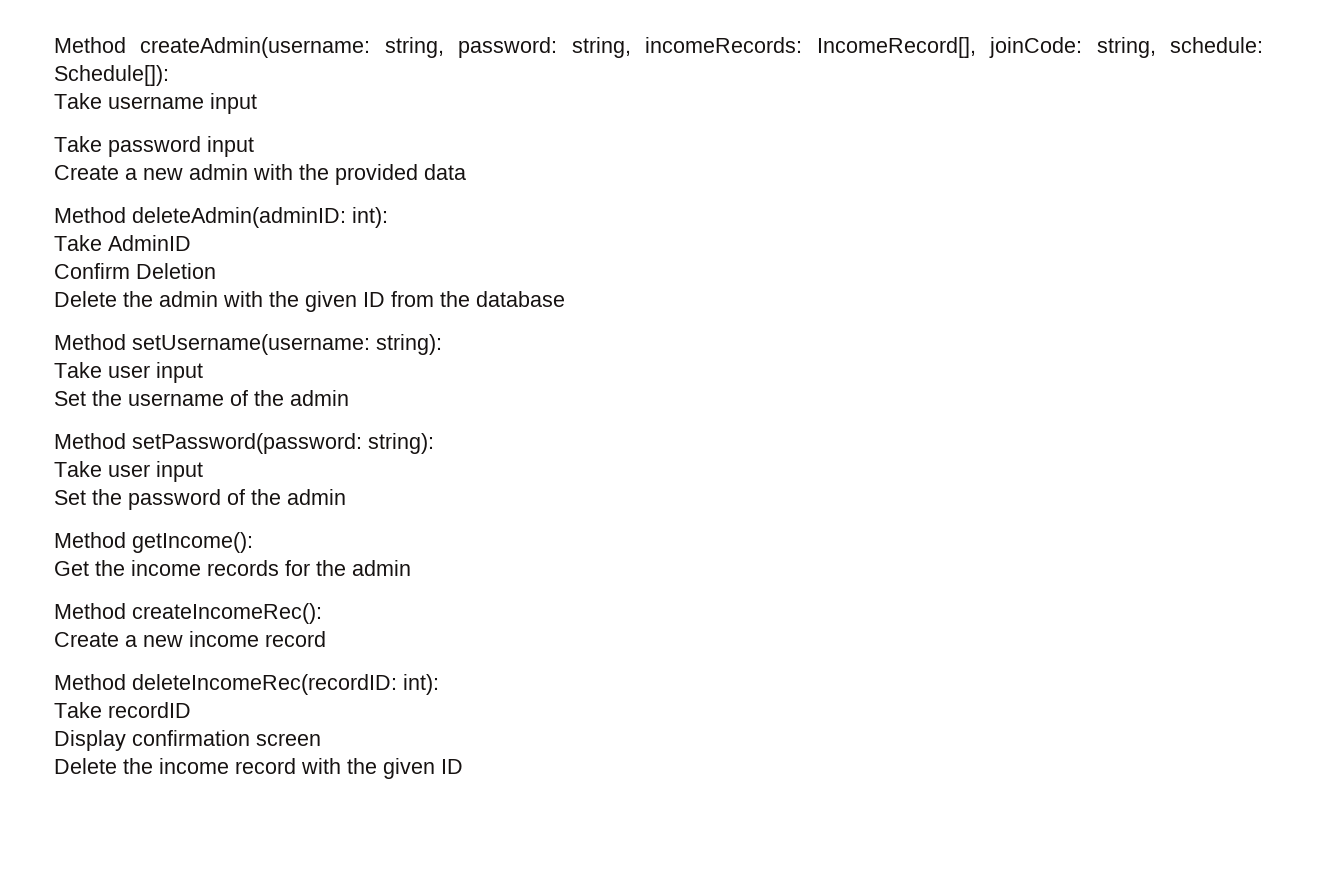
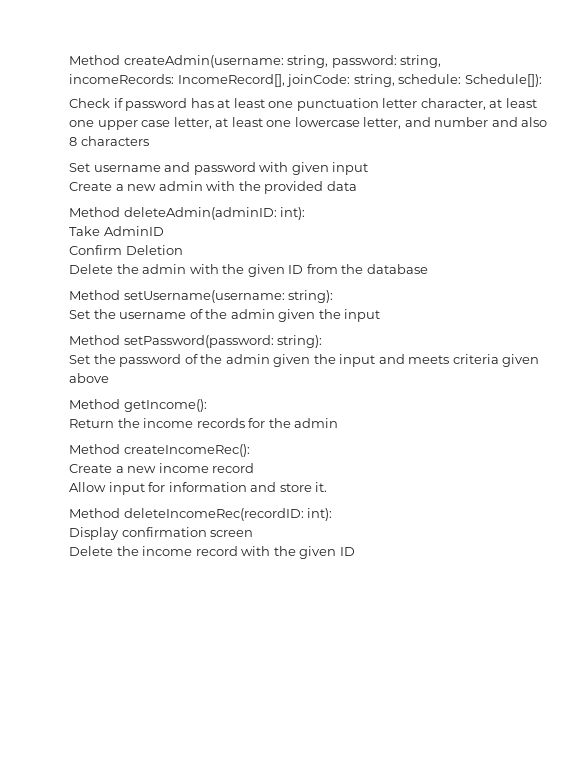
[54,93,257,114] [54,136,201,157] Take username input // Take password -> [69,98,537,111] [69,117,548,130] [69,136,149,146] [69,162,329,175] Check if password has at least one punctuation letter character, at least one upper case letter, at least one lowercase letter, and number and also 8 characters // Set username and password with given
[54,362,203,383] // Take user input -> (334, 296) none
(349, 398) none -> [278,309,381,322] given the input
[54,461,203,482] // Take user input -> (323, 341) none
(346, 497) none -> [273,354,540,367] [69,373,109,383] given the input and meets criteria given above
[54,561,89,576] Get -> [69,419,114,428] Return
(326, 639) none -> [69,482,328,495] // Allow input for information and store it.
[54,702,191,718] // Take recordID -> (333, 514) none

